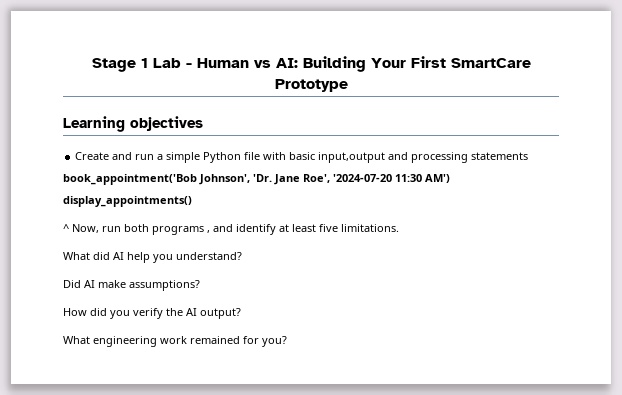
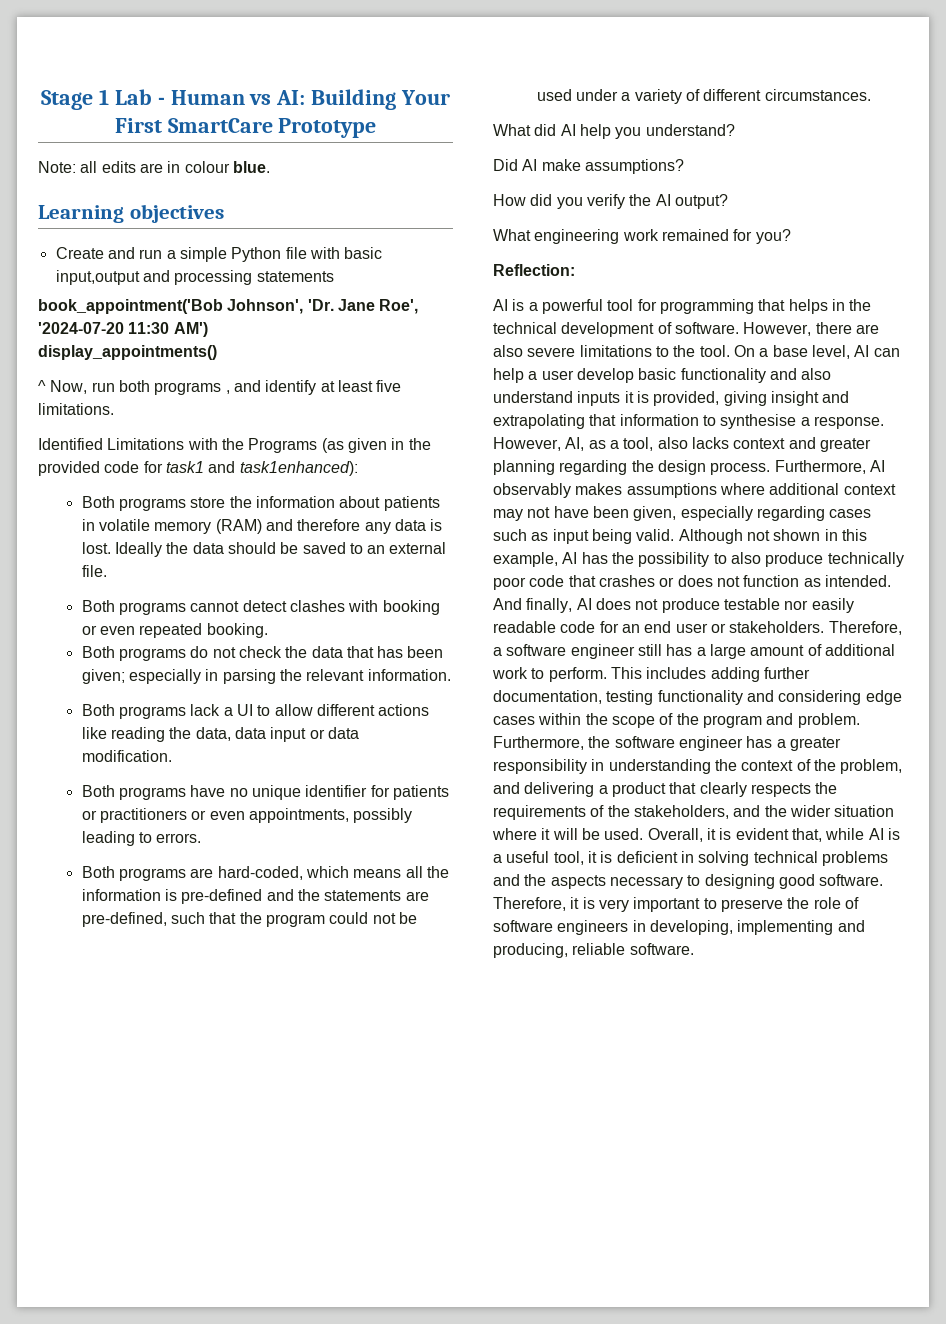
(348, 85) none -> [38,161,270,173] // Note: all edits are in colour blue.
(399, 228) none -> [38,438,431,453] [38,461,358,476] [81,496,440,511] [81,519,443,534] [81,542,447,557] [81,565,107,577] [81,600,440,615] [81,623,268,638] [81,646,444,661] [81,669,451,684] [81,704,430,719] [81,727,359,742] [81,750,172,762] [81,785,449,800] [81,808,413,823] [81,831,202,846] [81,866,449,881] [81,889,429,904] [81,912,417,927] [536,89,871,104] // Identified Limitations with the Programs (as given in the provided code for task1 and task1enhanced): // Both programs store the information about patients in volatile memory (RAM) and therefore any data is lost. Ideally the data should be saved to an external file. // Both programs cannot detect clashes with booking or even repeated booking. // Both programs do not check the data that has been given; especially in parsing the relevant information. // Both programs lack a UI to allow different actions like reading the data, data input or data modification. // Both programs have no unique identifier for patients or practitioners or even appointments, possibly leading to errors. // Both programs are hard-coded, which means all the information is pre-defined and the statements are pre-defined, such that the program could not be used under a variety of different circumstances.
(287, 341) none -> [493,264,575,276] [493,299,872,314] [493,322,879,337] [493,345,900,359] [493,368,832,383] [493,391,850,406] [493,414,884,429] [493,437,871,452] [493,460,885,475] [493,483,896,498] [493,506,872,521] [493,529,867,544] [493,552,904,567] [493,575,891,590] [493,598,854,613] [493,621,902,635] [493,644,895,659] [492,667,810,682] [493,690,902,705] [493,713,860,728] [493,736,841,751] [493,759,903,774] [493,782,838,797] [493,805,895,820] [492,828,900,842] [493,851,888,866] [493,874,884,889] [493,897,859,912] [493,920,865,935] [493,943,694,958] // Reflection: // AI is a powerful tool for programming that helps in the technical development of software. However, there are also severe limitations to the tool. On a base level, AI can help a user develop basic functionality and also understand inputs it is provided, giving insight and extrapolating that information to synthesise a response. However, AI, as a tool, also lacks context and greater planning regarding the design process. Furthermore, AI observably makes assumptions where additional context may not have been given, especially regarding cases such as input being valid. Although not shown in this example, AI has the possibility to also produce technically poor code that crashes or does not function as intended. And finally, AI does not produce testable nor easily readable code for an end user or stakeholders. Therefore, a software engineer still has a large amount of additional work to perform. This includes adding further documentation, testing functionality and considering edge cases within the scope of the program and problem. Furthermore, the software engineer has a greater responsibility in understanding the context of the problem, and delivering a product that clearly respects the requirements of the stakeholders, and the wider situation where it will be used. Overall, it is evident that, while AI is a useful tool, it is deficient in solving technical problems and the aspects necessary to designing good software. Therefore, it is very important to preserve the role of software engineers in developing, implementing and producing, reliable software.

